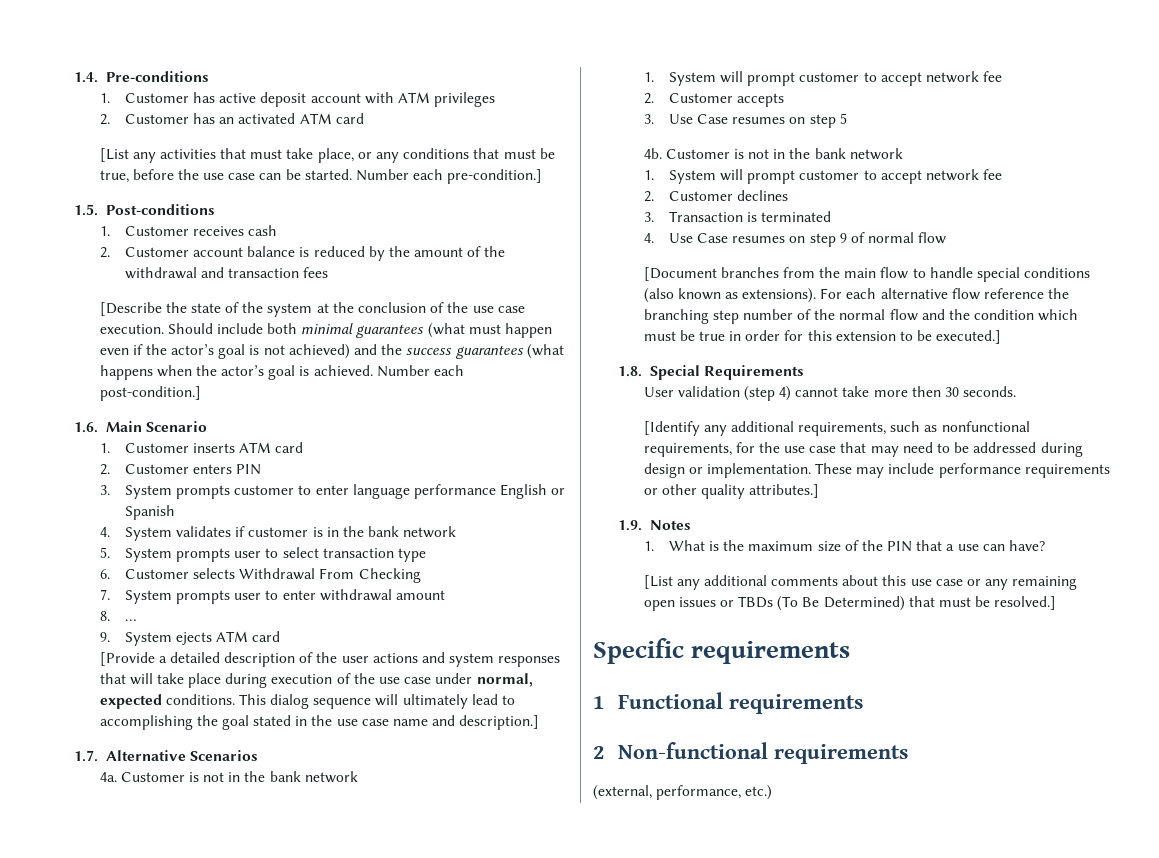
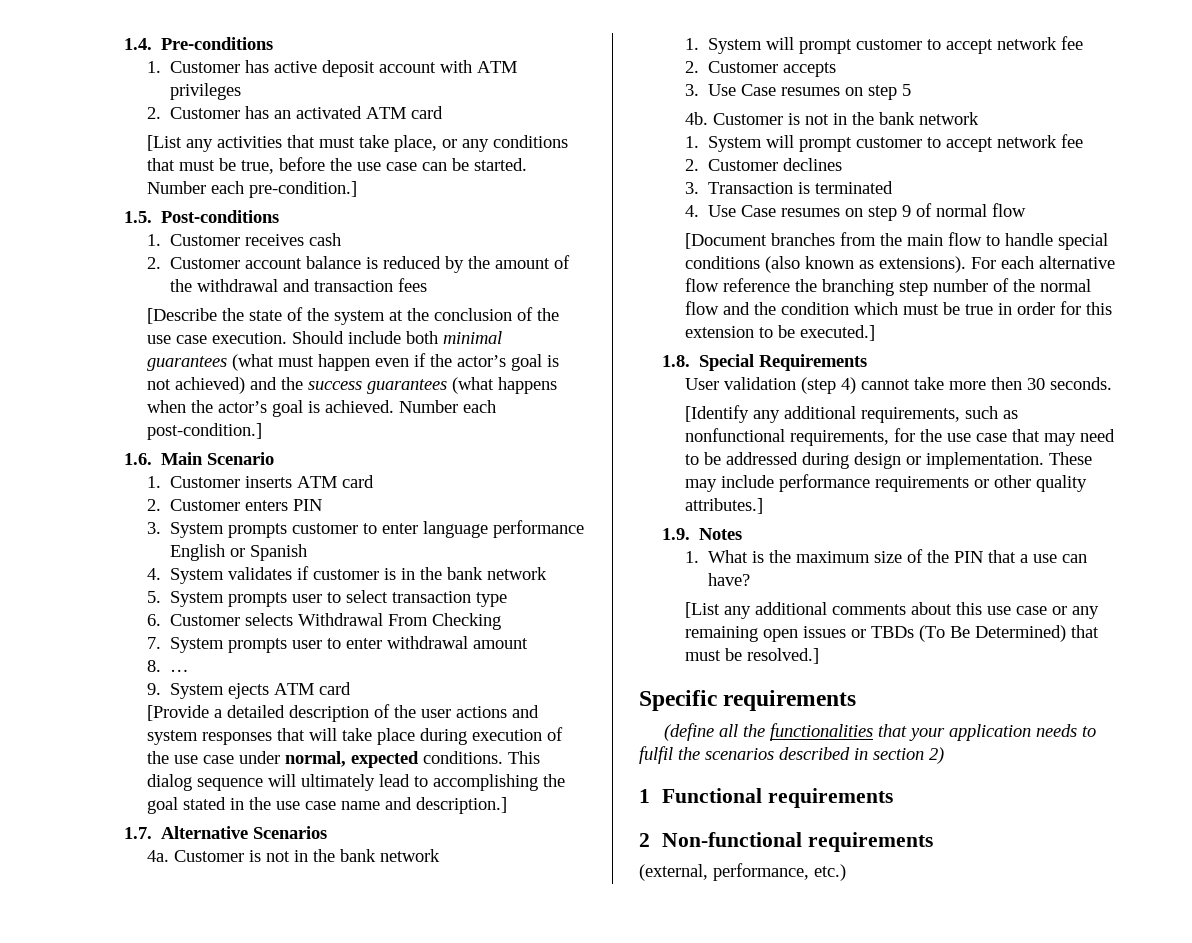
(850, 652) none -> [663,723,1096,741] [639,746,944,764] // (define all the functionalities that your application needs to fulfil the scenarios described in section 2)

